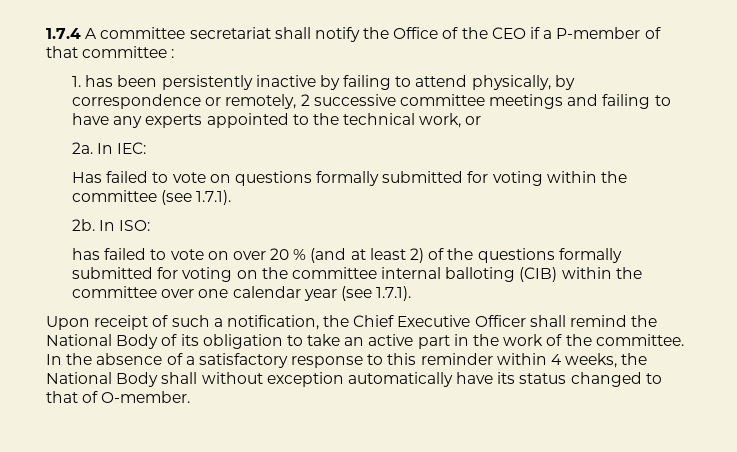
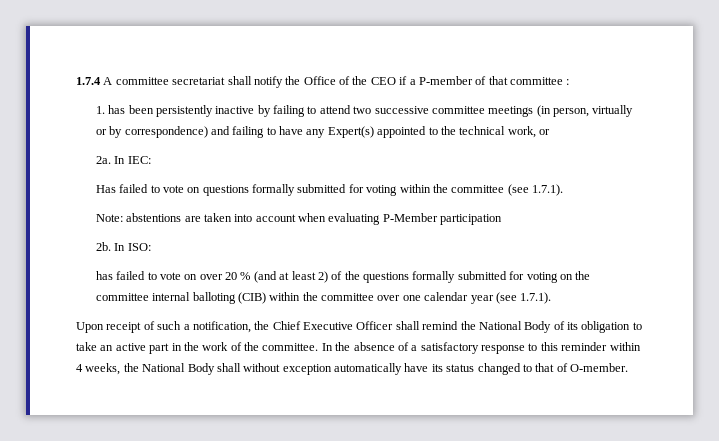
[471,75,575,90] [71,94,564,109] physically, by correspondence or remotely, 2 successive committee meetings -> [353,105,634,117] [95,126,208,138] two successive committee meetings (in person, virtually or by correspondence)
[145,114,203,128] experts -> [327,126,374,138] Expert(s)
(232, 197) none -> [95,213,503,225] // Note: abstentions are taken into account when evaluating P-Member participation

